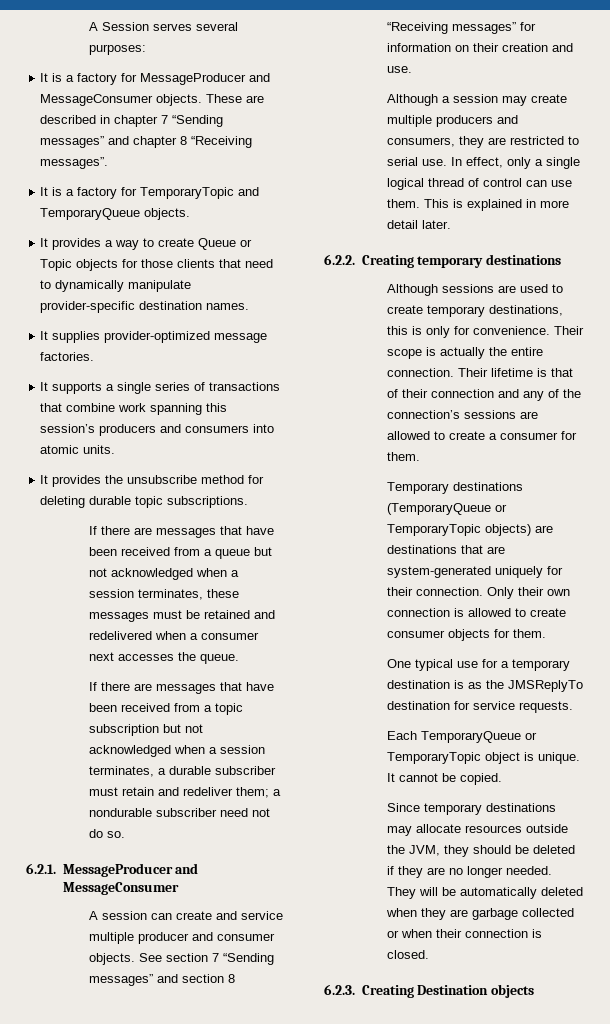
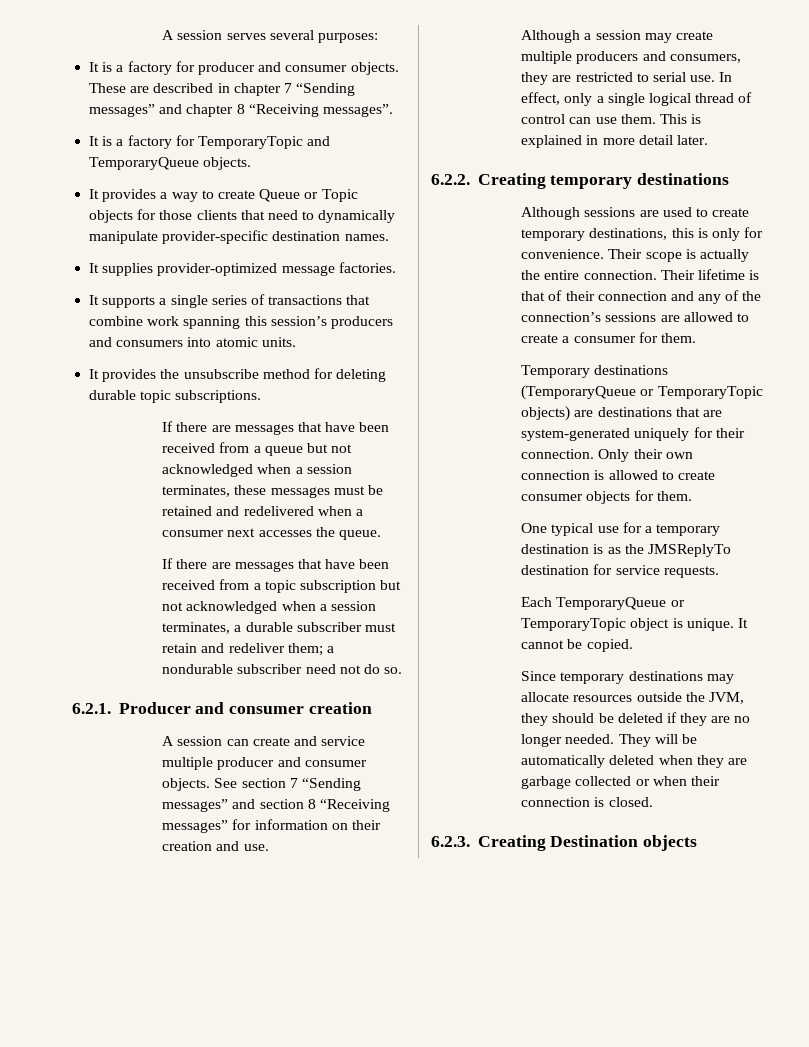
[89,22,150,31] A Session -> [162,30,223,40] A session
[140,73,271,85] [40,94,154,106] MessageProducer and MessageConsumer -> [197,62,348,75] producer and consumer
[62,863,199,877] [62,882,179,895] MessageProducer and MessageConsumer -> [118,702,372,714] Producer and consumer creation

